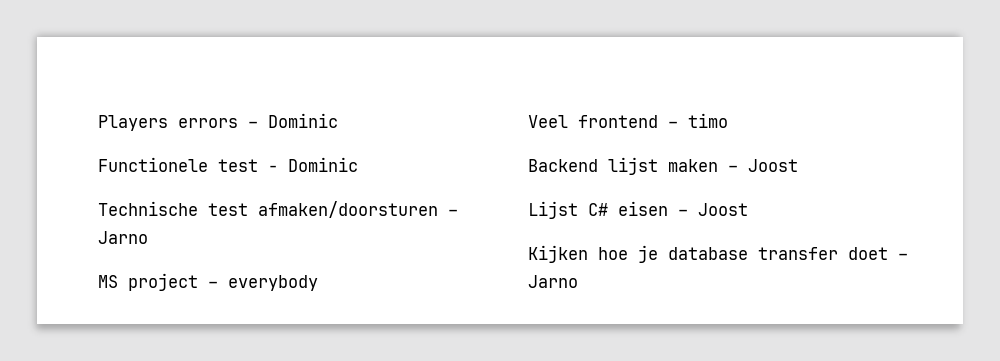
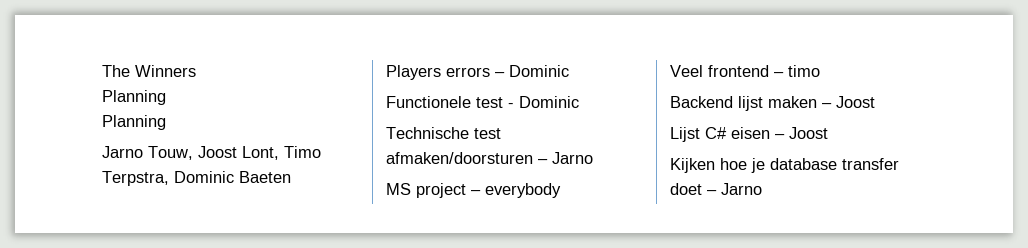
(98, 123) none -> [102,65,196,77] [102,90,166,105] [102,115,166,130] [102,146,321,160] [102,171,291,186] The Winners // Planning // Planning // Jarno Touw, Joost Lont, Timo Terpstra, Dominic Baeten //

